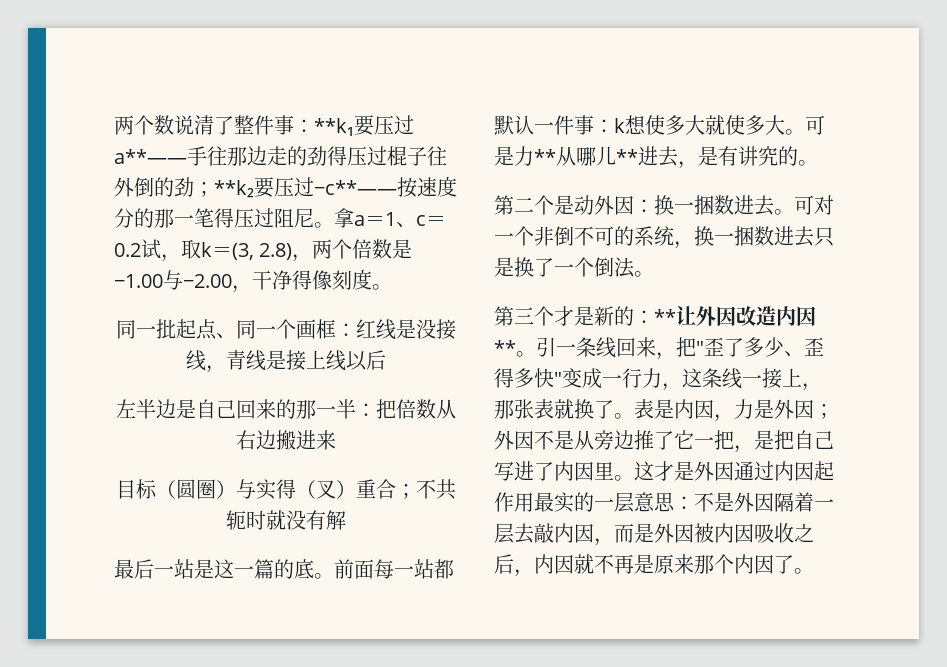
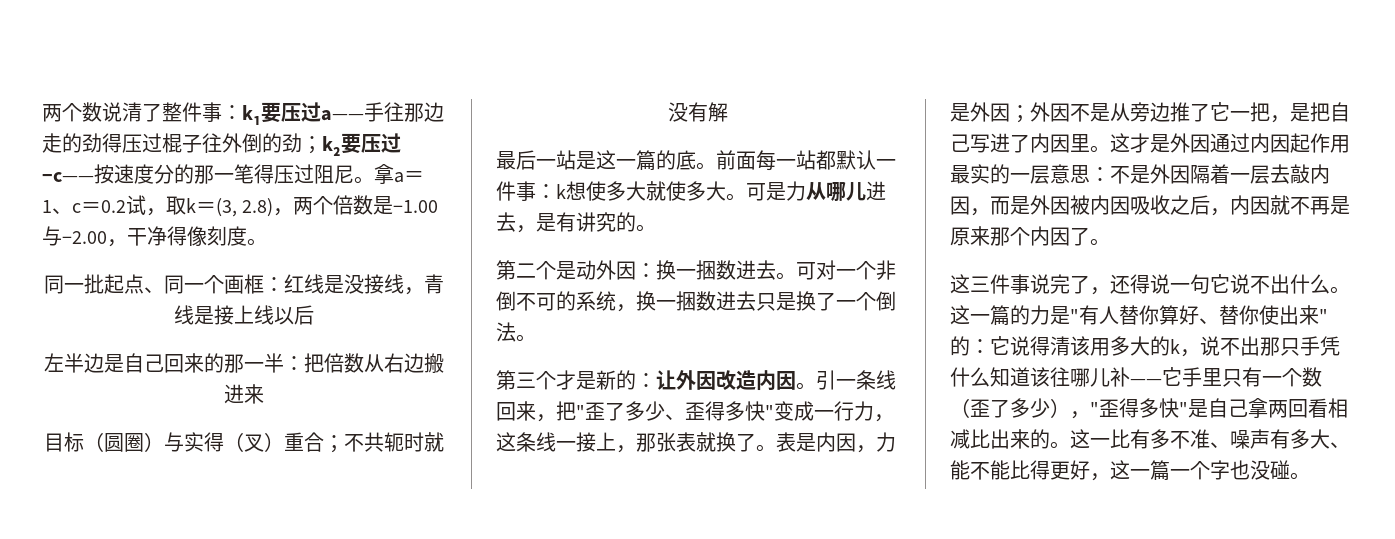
[314,115,414,136] [114,149,187,164] **k₁要压过a**—— -> [242,102,364,125] k₁要压过a——
[214,177,397,198] **k₂要压过−c**—— -> [322,133,401,156] [42,172,94,182] k₂要压过−c——
[534,146,638,166] **从哪儿** -> [806,181,866,202] 从哪儿
[654,309,676,324] ** -> (656, 380) none
[494,340,516,355] ** -> (796, 380) none
(814, 571) none -> [950,274,1350,295] [950,305,1328,326] [950,336,1340,357] [950,367,1322,387] [950,398,1348,419] [950,429,1350,449] [950,460,1310,481] // 这三件事说完了，还得说一句它说不出什么。这一篇的力是"有人替你算好、替你使出来"的：它说得清该用多大的k，说不出那只手凭什么知道该往哪儿补——它手里只有一个数（歪了多少），"歪得多快"是自己拿两回看相减比出来的。这一比有多不准、噪声有多大、能不能比得更好，这一篇一个字也没碰。

